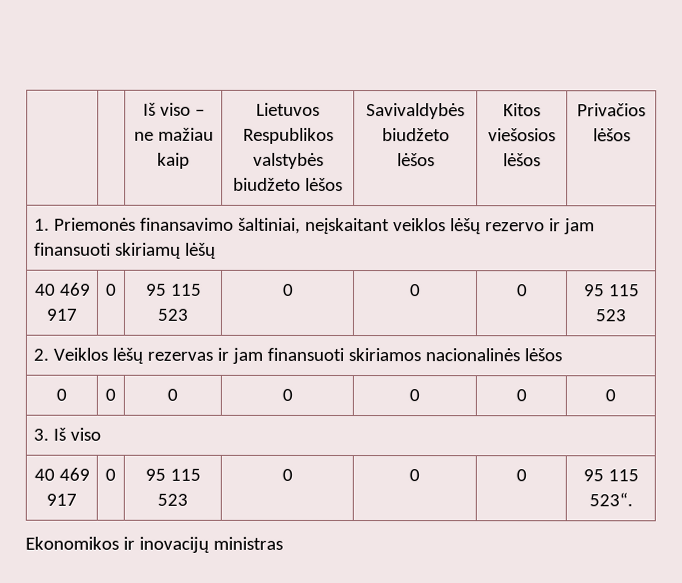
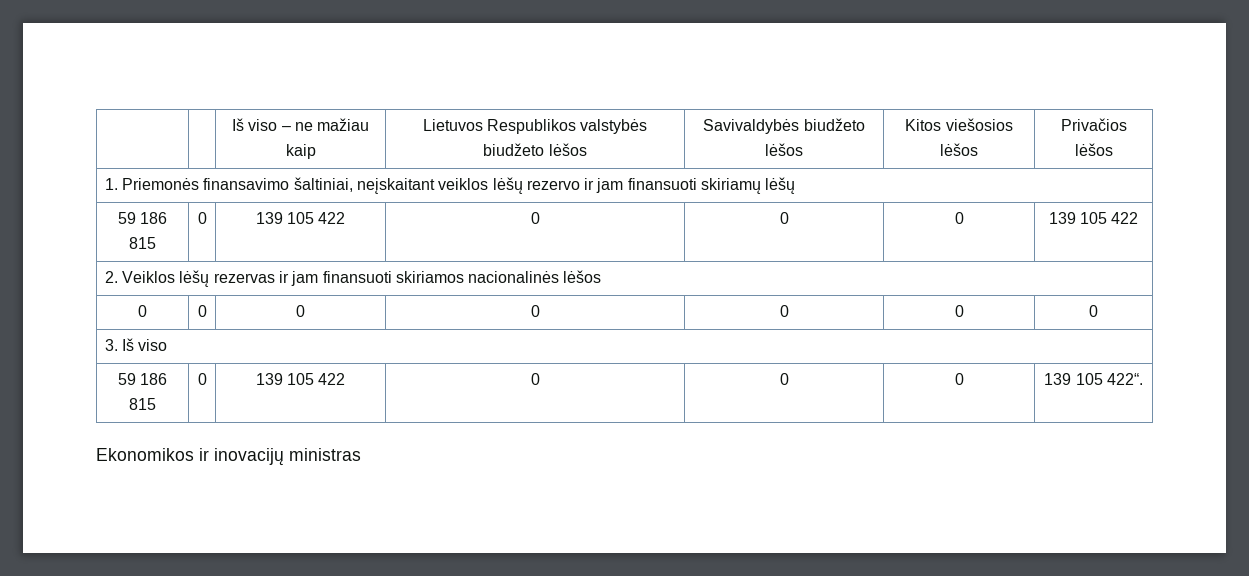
[33,282,91,296] [46,308,77,321] [105,283,117,296] [144,283,202,296] [157,308,188,321] [281,283,294,296] [409,284,421,297] [515,284,528,297] [582,284,640,297] [595,309,626,322] 40 469 917 | 0 | 95 115 523 | 0 | 0 | 0 | 95 115 523 -> [117,212,168,224] [129,237,156,249] [197,212,207,224] [255,212,346,224] [530,212,540,224] [779,212,789,224] [954,212,964,224] [1048,212,1139,224] 59 186 815 | 0 | 139 105 422 | 0 | 0 | 0 | 139 105 422
[33,467,90,481] [46,493,77,506] [105,468,116,481] [144,468,201,481] [157,493,188,506] [281,468,293,481] [409,469,420,482] [515,469,527,482] [582,469,639,482] [588,492,633,507] 40 469 917 | 0 | 95 115 523 | 0 | 0 | 0 | 95 115 523“. -> [117,373,168,385] [129,398,156,410] [197,373,207,385] [255,373,346,385] [530,373,540,385] [779,373,789,385] [954,373,964,385] [1044,373,1143,385] 59 186 815 | 0 | 139 105 422 | 0 | 0 | 0 | 139 105 422“.

